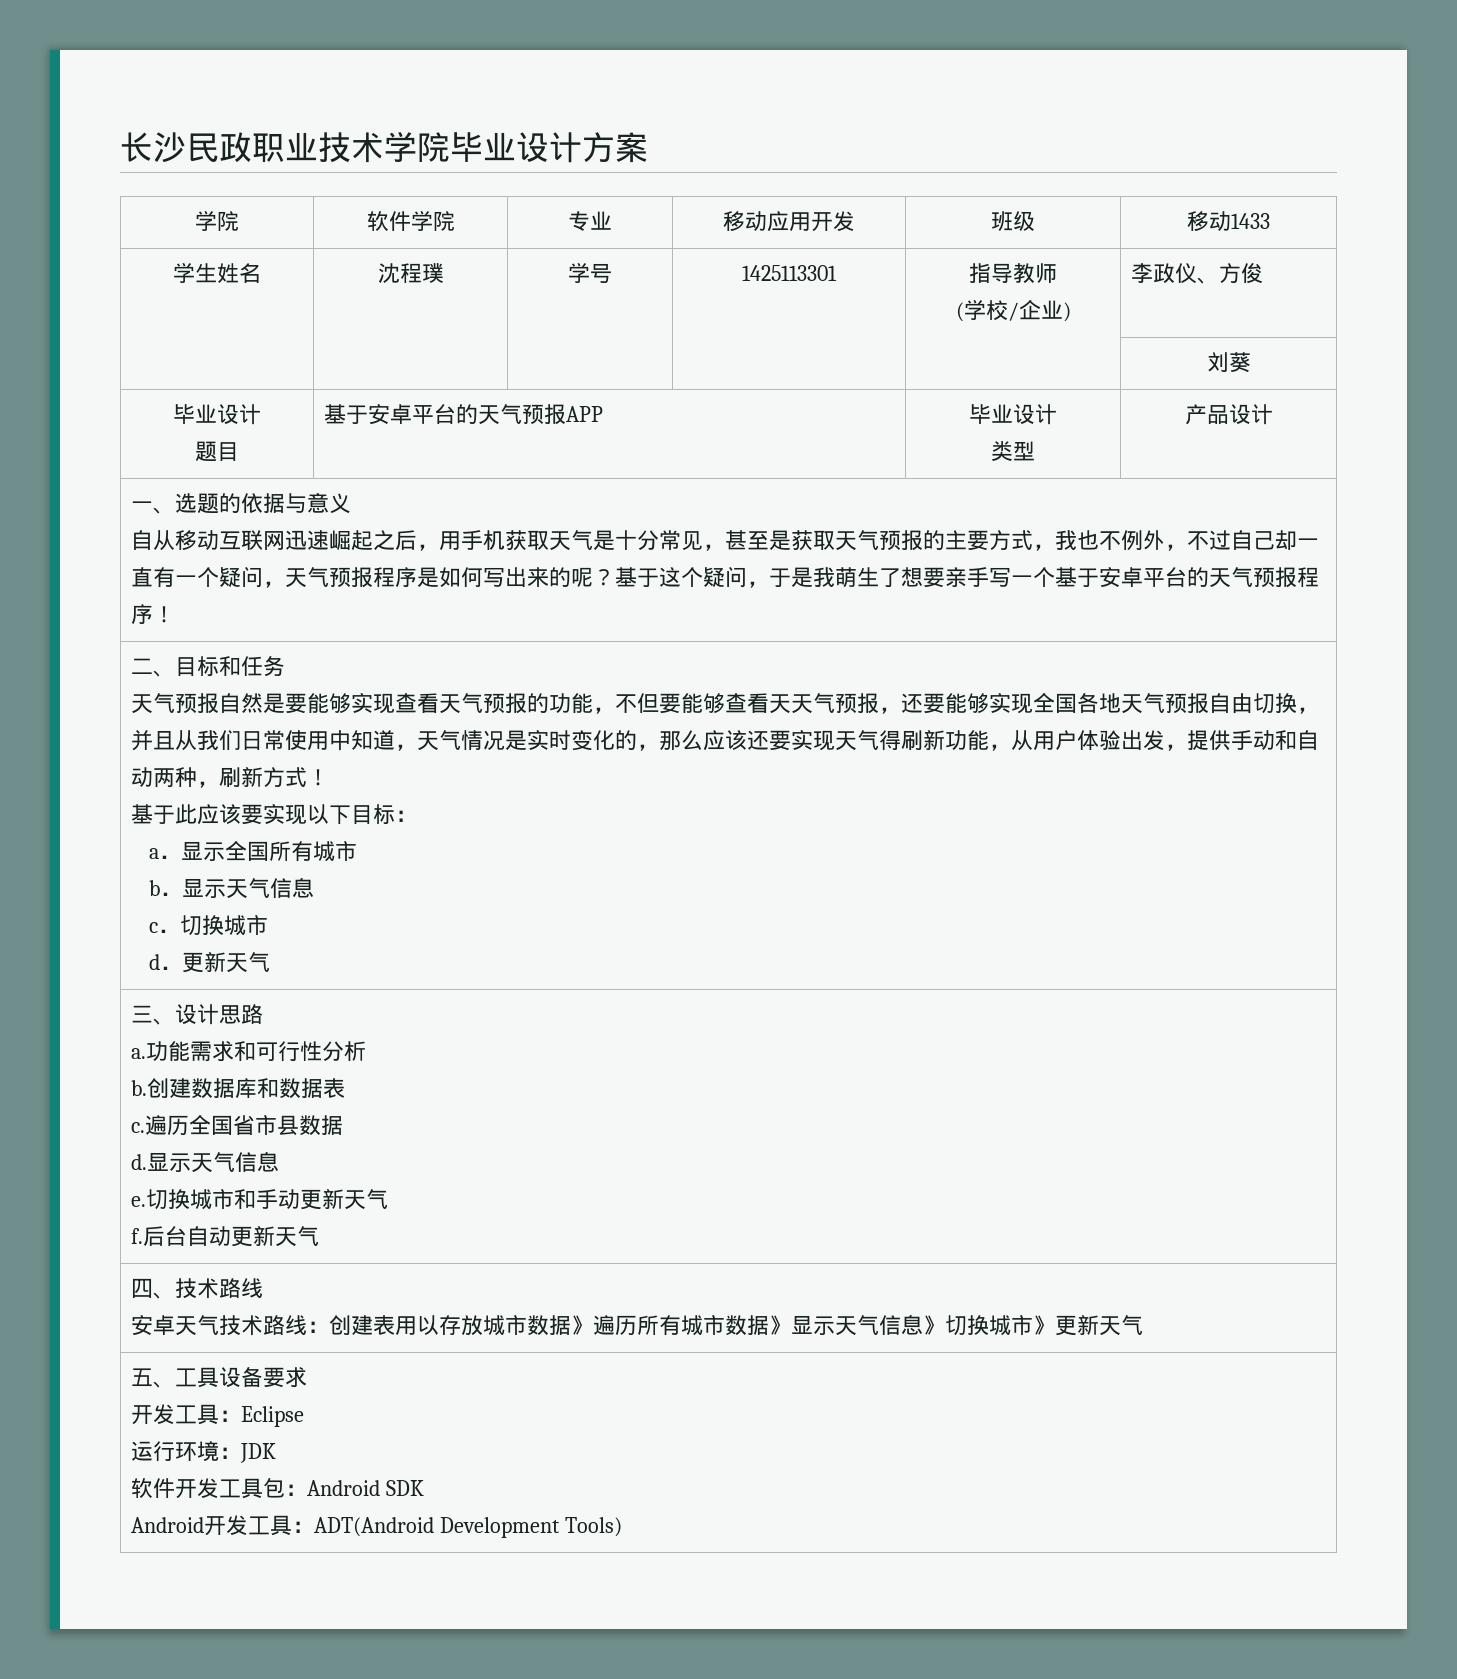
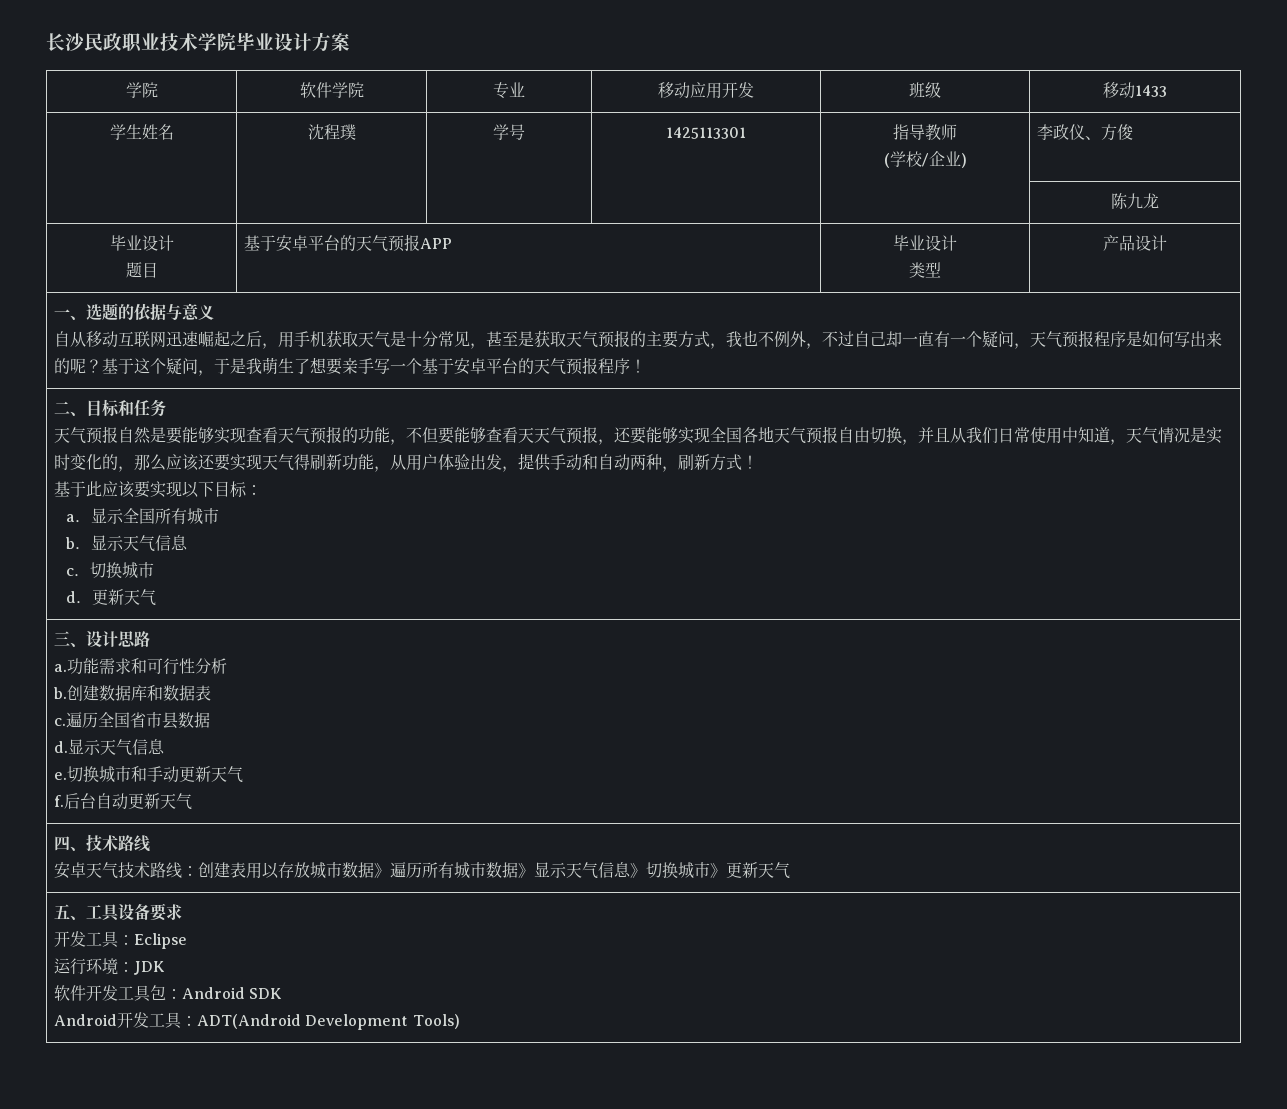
[1206,352,1251,373] 刘葵 -> [1111,193,1159,209] 陈九龙

